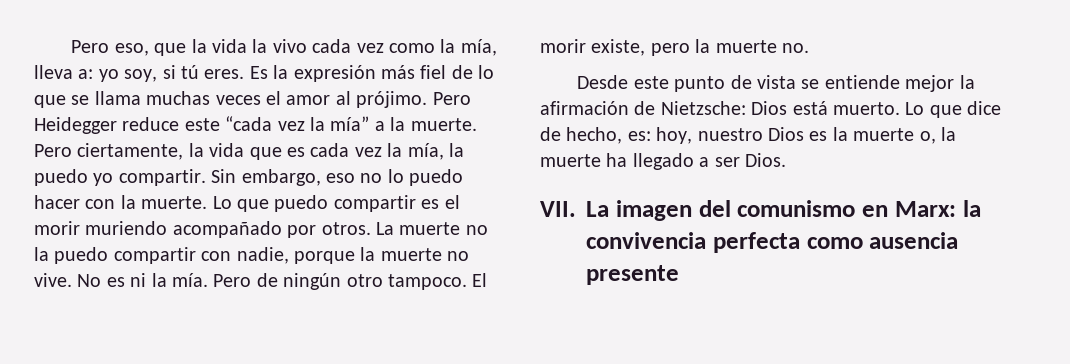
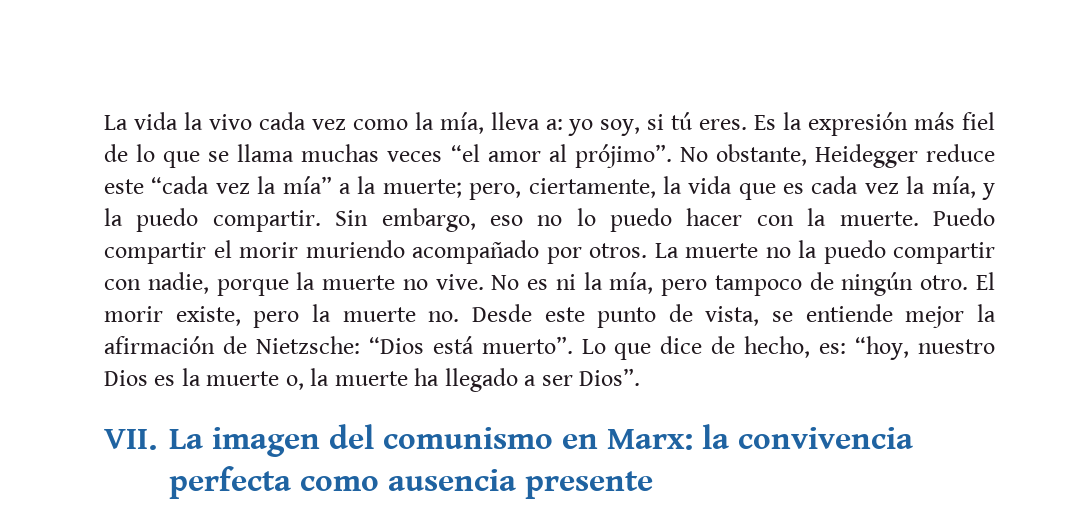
[71,39,207,56] Pero eso, que la -> [104,115,128,130] La
[266,91,281,105] el -> [450,144,480,162] “el
[356,91,471,108] prójimo. Pero -> [574,144,807,168] prójimo”. No obstante,
[410,118,477,131] [34,144,72,157] muerte. Pero -> [382,179,522,200] muerte; pero,
[448,143,464,157] [34,169,114,186] la puedo yo -> [982,183,996,200] [104,208,199,232] y la puedo
[212,195,440,212] Lo que puedo compartir es -> [932,208,995,226] [104,242,206,264] Puedo compartir
[172,273,467,290] mía. Pero de ningún otro tampoco. -> [609,272,969,296] mía, pero tampoco de ningún otro.
(809, 48) // -> (460, 316) none
[756,75,796,89] vista -> [705,306,760,326] vista,
[751,101,900,115] Dios está muerto. -> [368,336,573,354] “Dios está muerto”.
[656,127,693,144] hoy, -> [855,336,910,360] “hoy,
[745,153,786,167] Dios. -> [579,368,641,386] Dios”.

